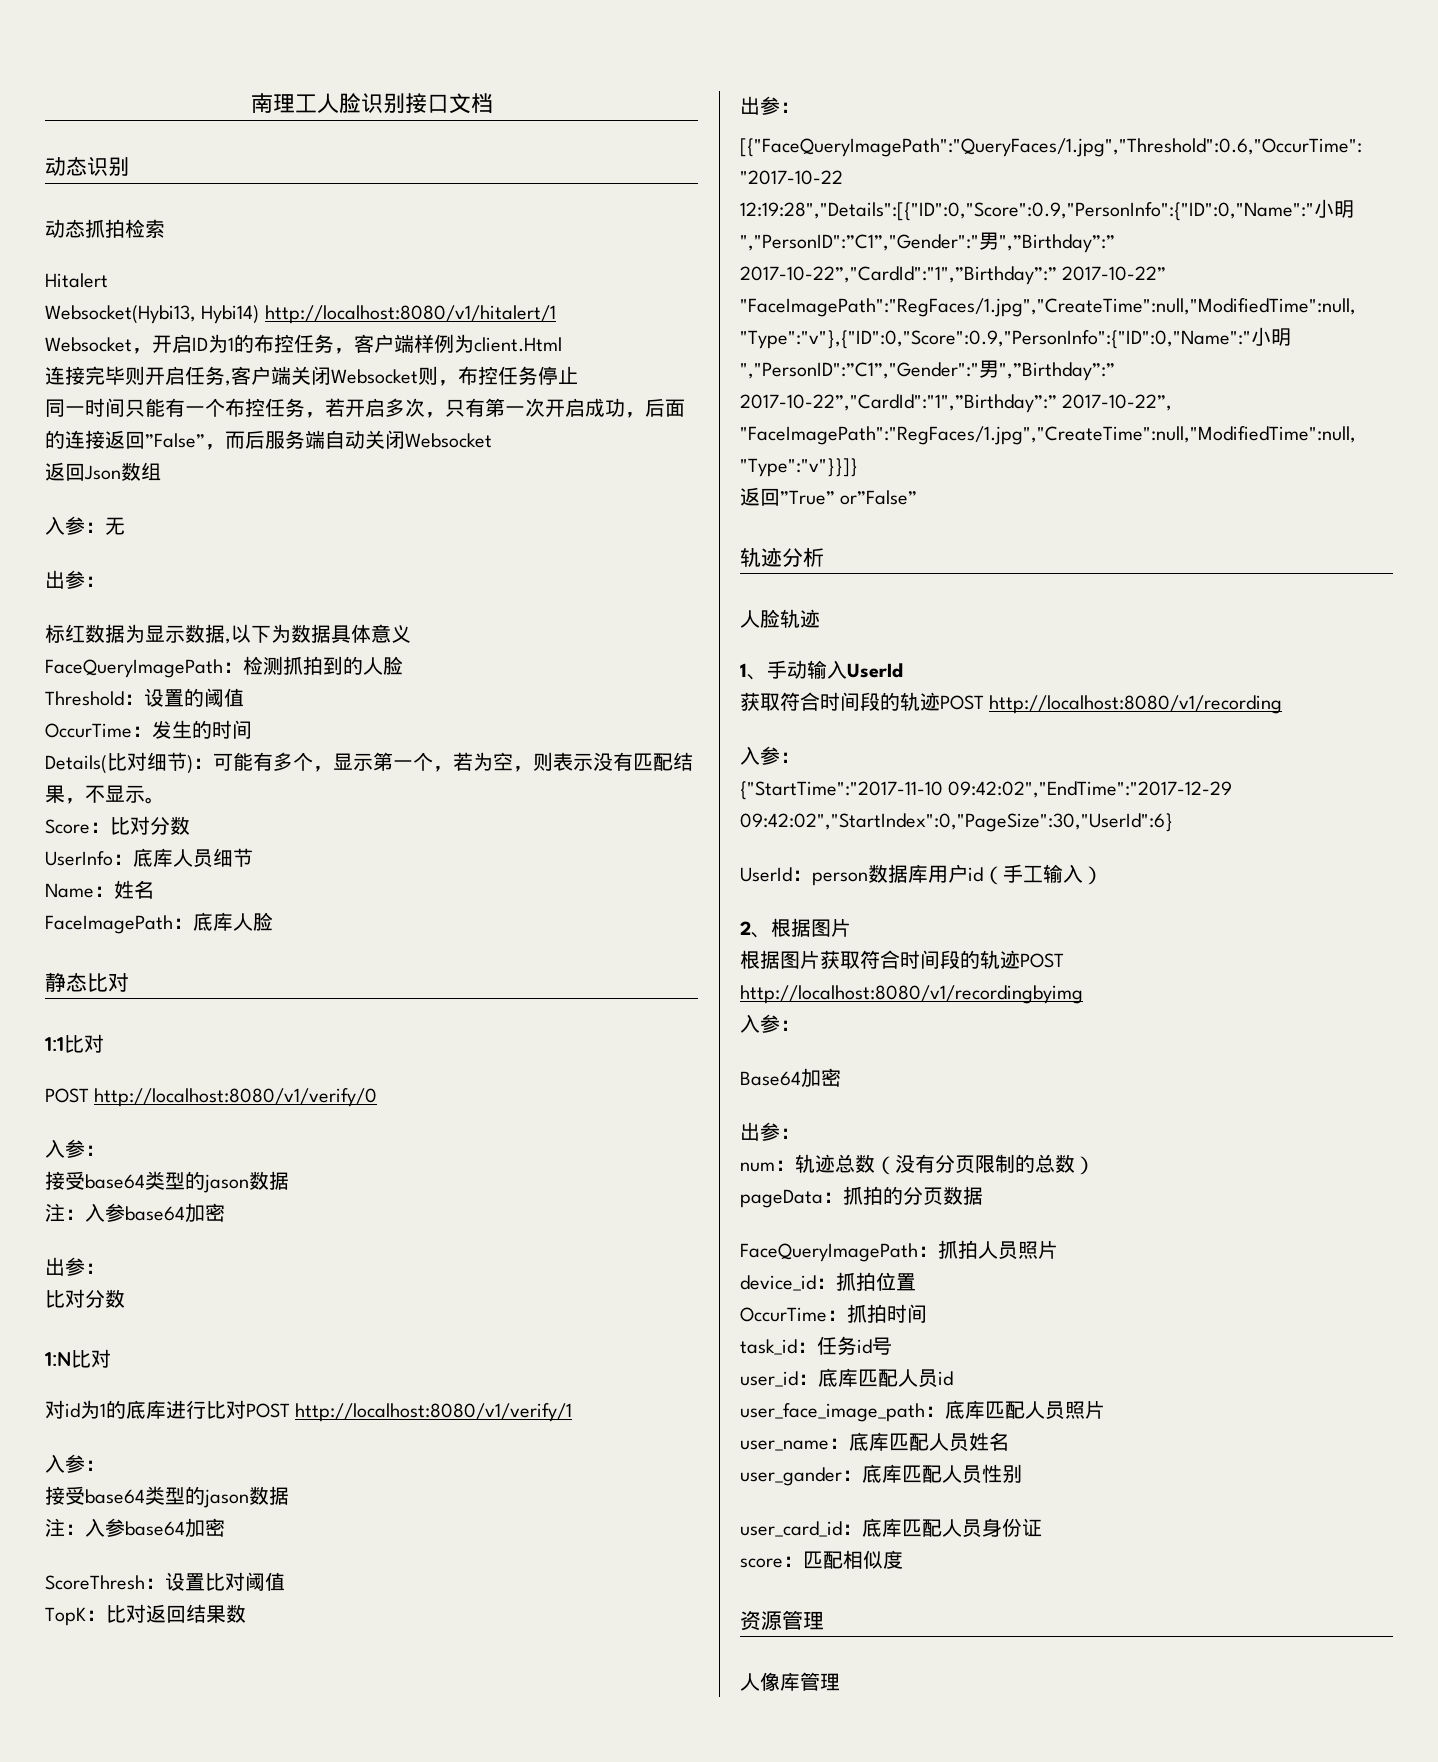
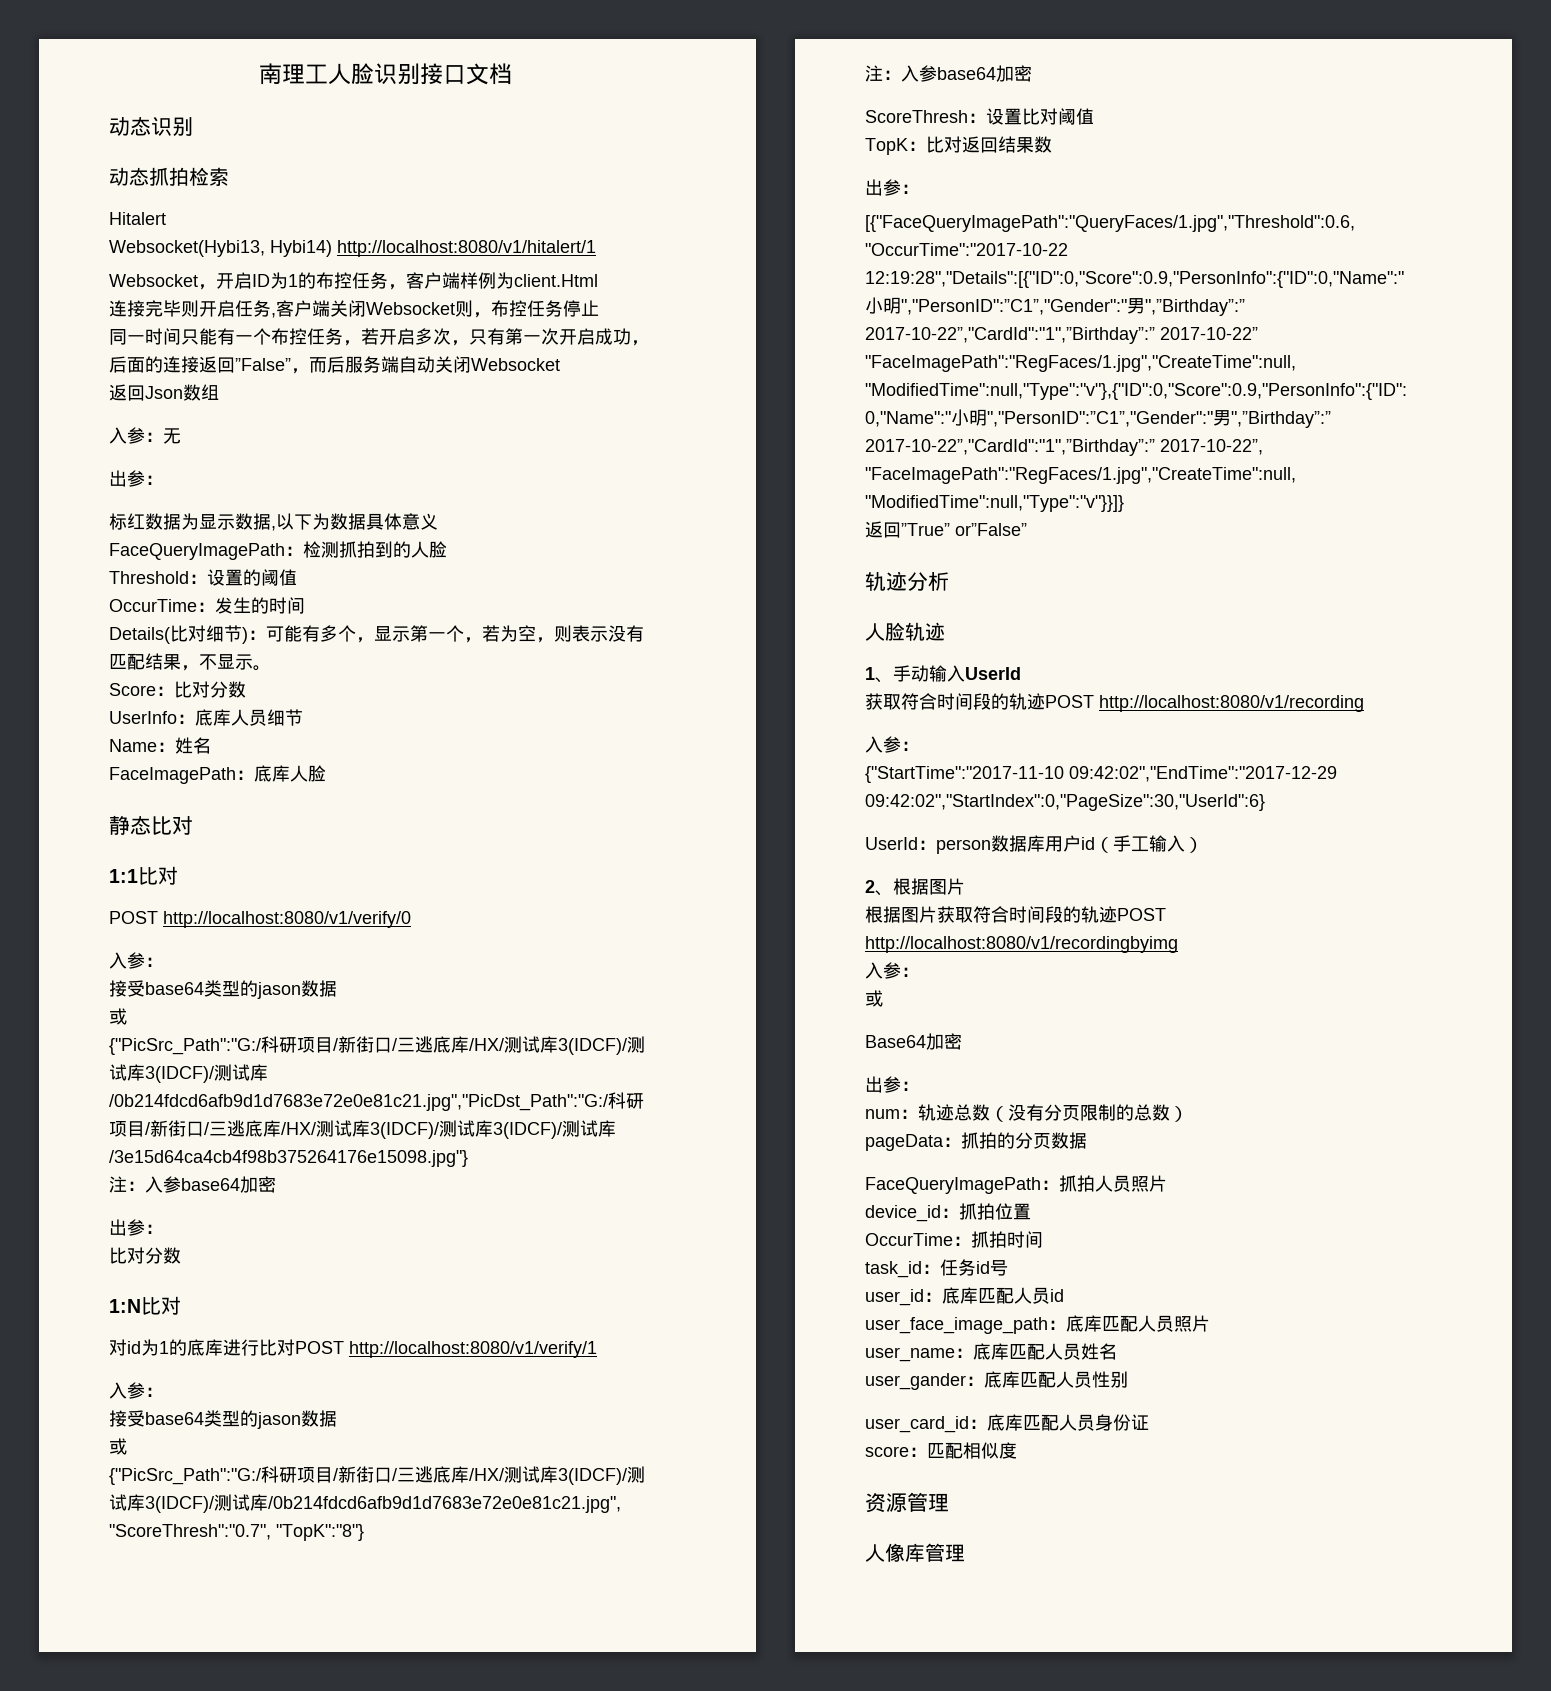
(289, 1180) none -> [109,1008,127,1025] [109,1036,645,1055] [109,1064,268,1083] [109,1092,644,1111] [109,1120,616,1139] [109,1150,468,1167] // 或 // {"PicSrc_Path":"G:/科研项目/新街口/三逃底库/HX/测试库3(IDCF)/测试库3(IDCF)/测试库/0b214fdcd6afb9d1d7683e72e0e81c21.jpg","PicDst_Path":"G:/科研项目/新街口/三逃底库/HX/测试库3(IDCF)/测试库3(IDCF)/测试库/3e15d64ca4cb4f98b375264176e15098.jpg"}
(289, 1495) none -> [109,1438,127,1455] [109,1466,645,1485] [109,1494,621,1513] [109,1524,364,1541] // 或 // {"PicSrc_Path":"G:/科研项目/新街口/三逃底库/HX/测试库3(IDCF)/测试库3(IDCF)/测试库/0b214fdcd6afb9d1d7683e72e0e81c21.jpg", "ScoreThresh":"0.7", "TopK":"8"}
(800, 1025) none -> [865,990,883,1007] // 或

